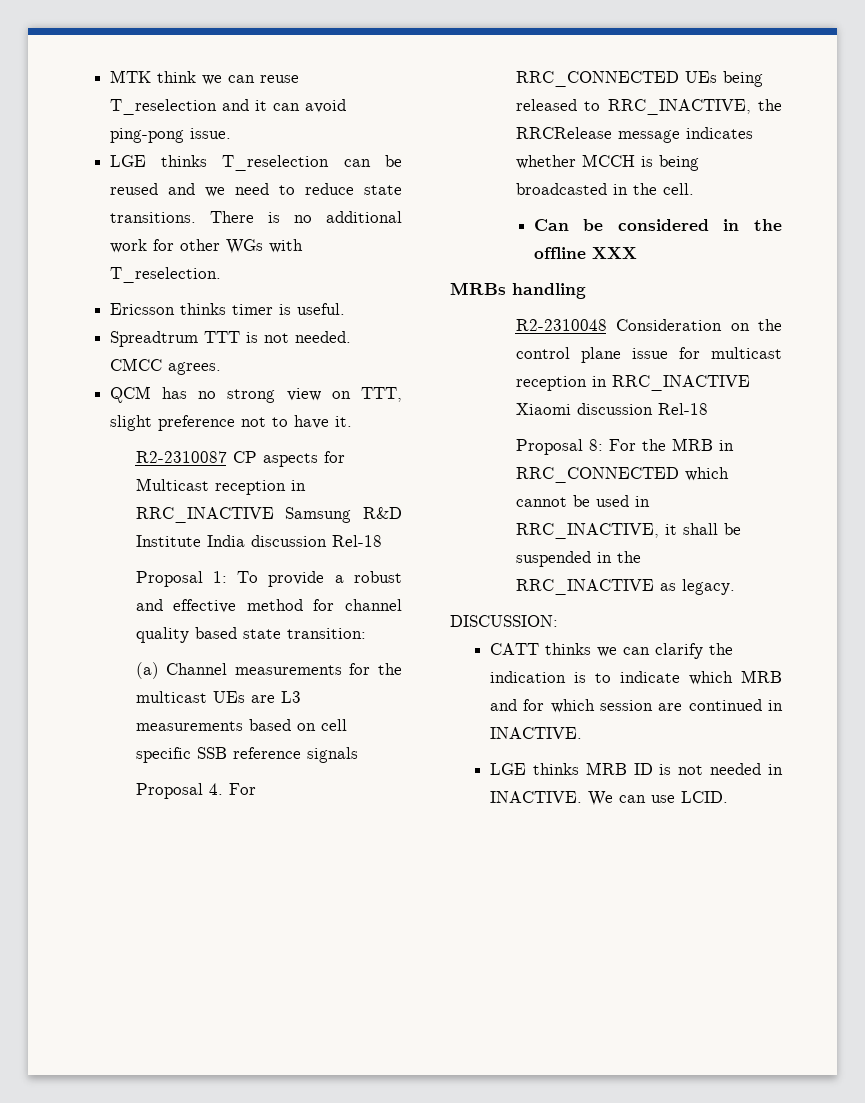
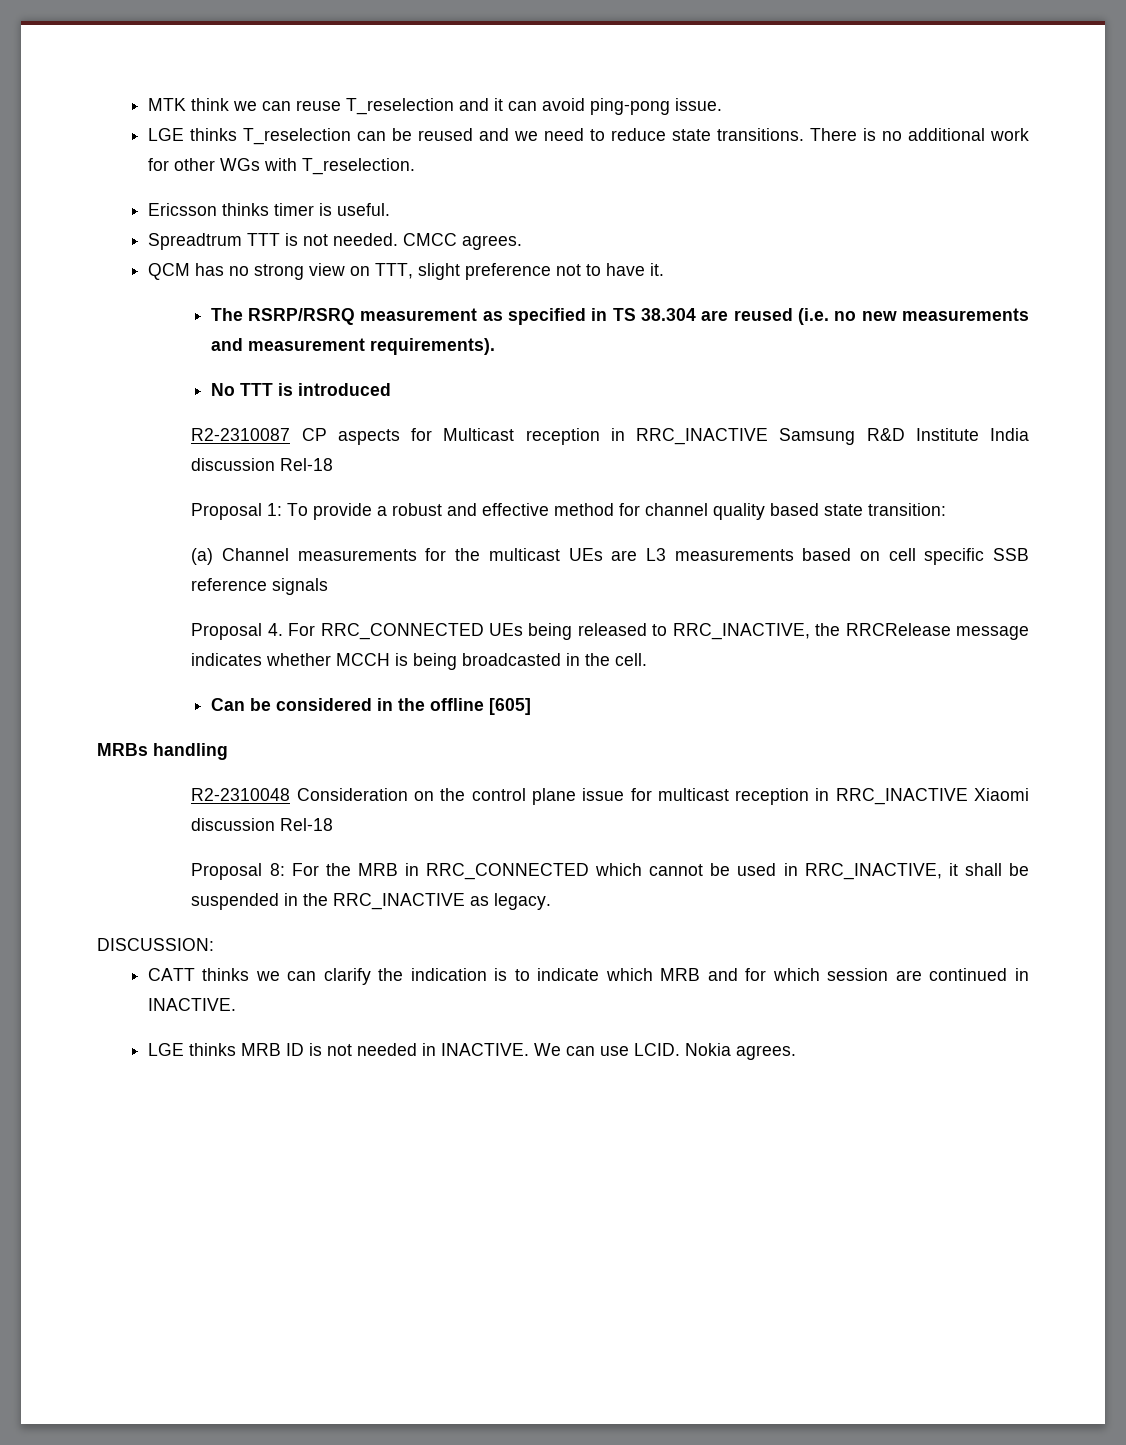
(352, 421) none -> [210,308,1029,325] [210,338,495,355] [210,383,391,396] // The RSRP/RSRQ measurement as specified in TS 38.304 are reused (i.e. no new measurements and measurement requirements). // No TTT is introduced
[591,247,637,259] XXX -> [488,698,531,715] [605]
(728, 797) none -> [684,1043,796,1060] Nokia agrees.

